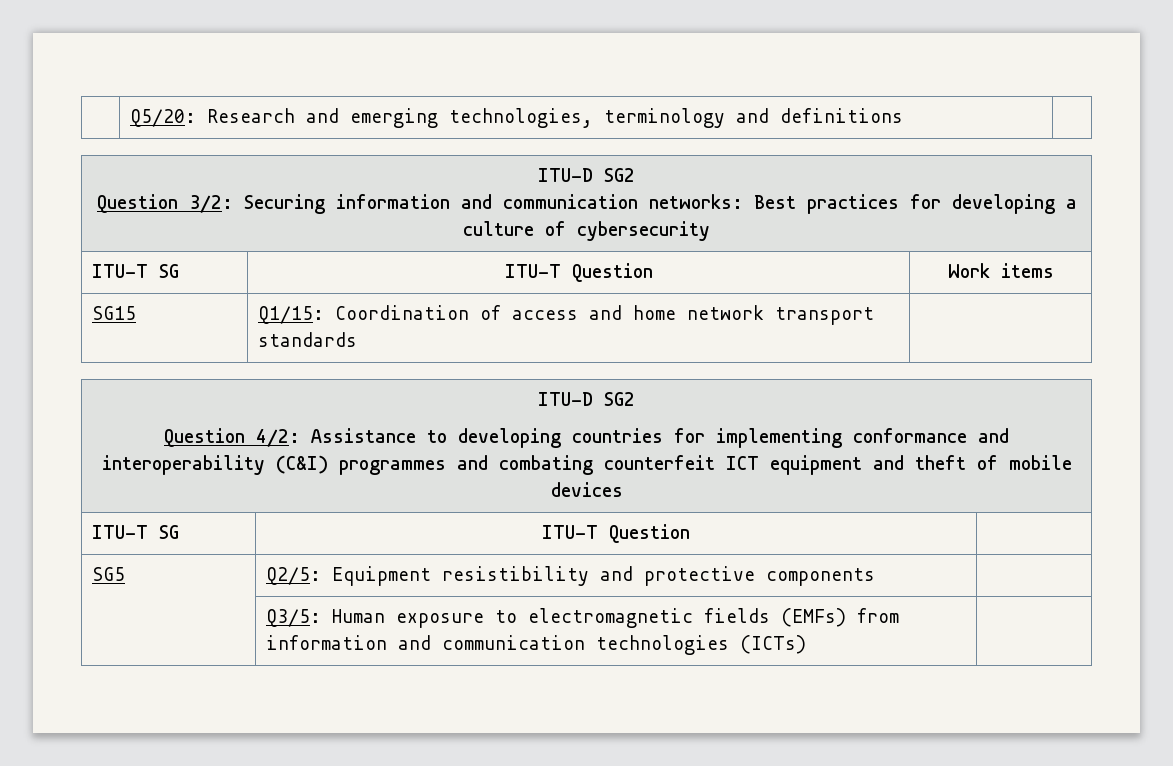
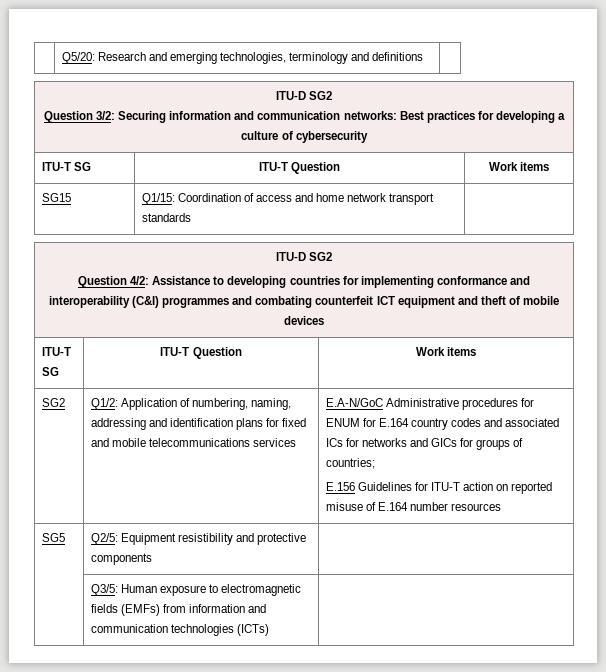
(691, 533) none -> [415,347,477,356] [41,398,65,407] [90,398,291,410] [90,418,307,430] [90,438,296,447] [325,398,534,410] [325,418,560,430] [325,438,524,450] [325,458,375,469] [325,482,553,494] [325,502,501,511] Work items // SG2 | Q1/2: Application of numbering, naming, addressing and identification plans for fixed and mobile telecommunications services | E.A-N/GoC Administrative procedures for ENUM for E.164 country codes and associated ICs for networks and GICs for groups of countries; // E.156 Guidelines for ITU-T action on reported misuse of E.164 number resources

